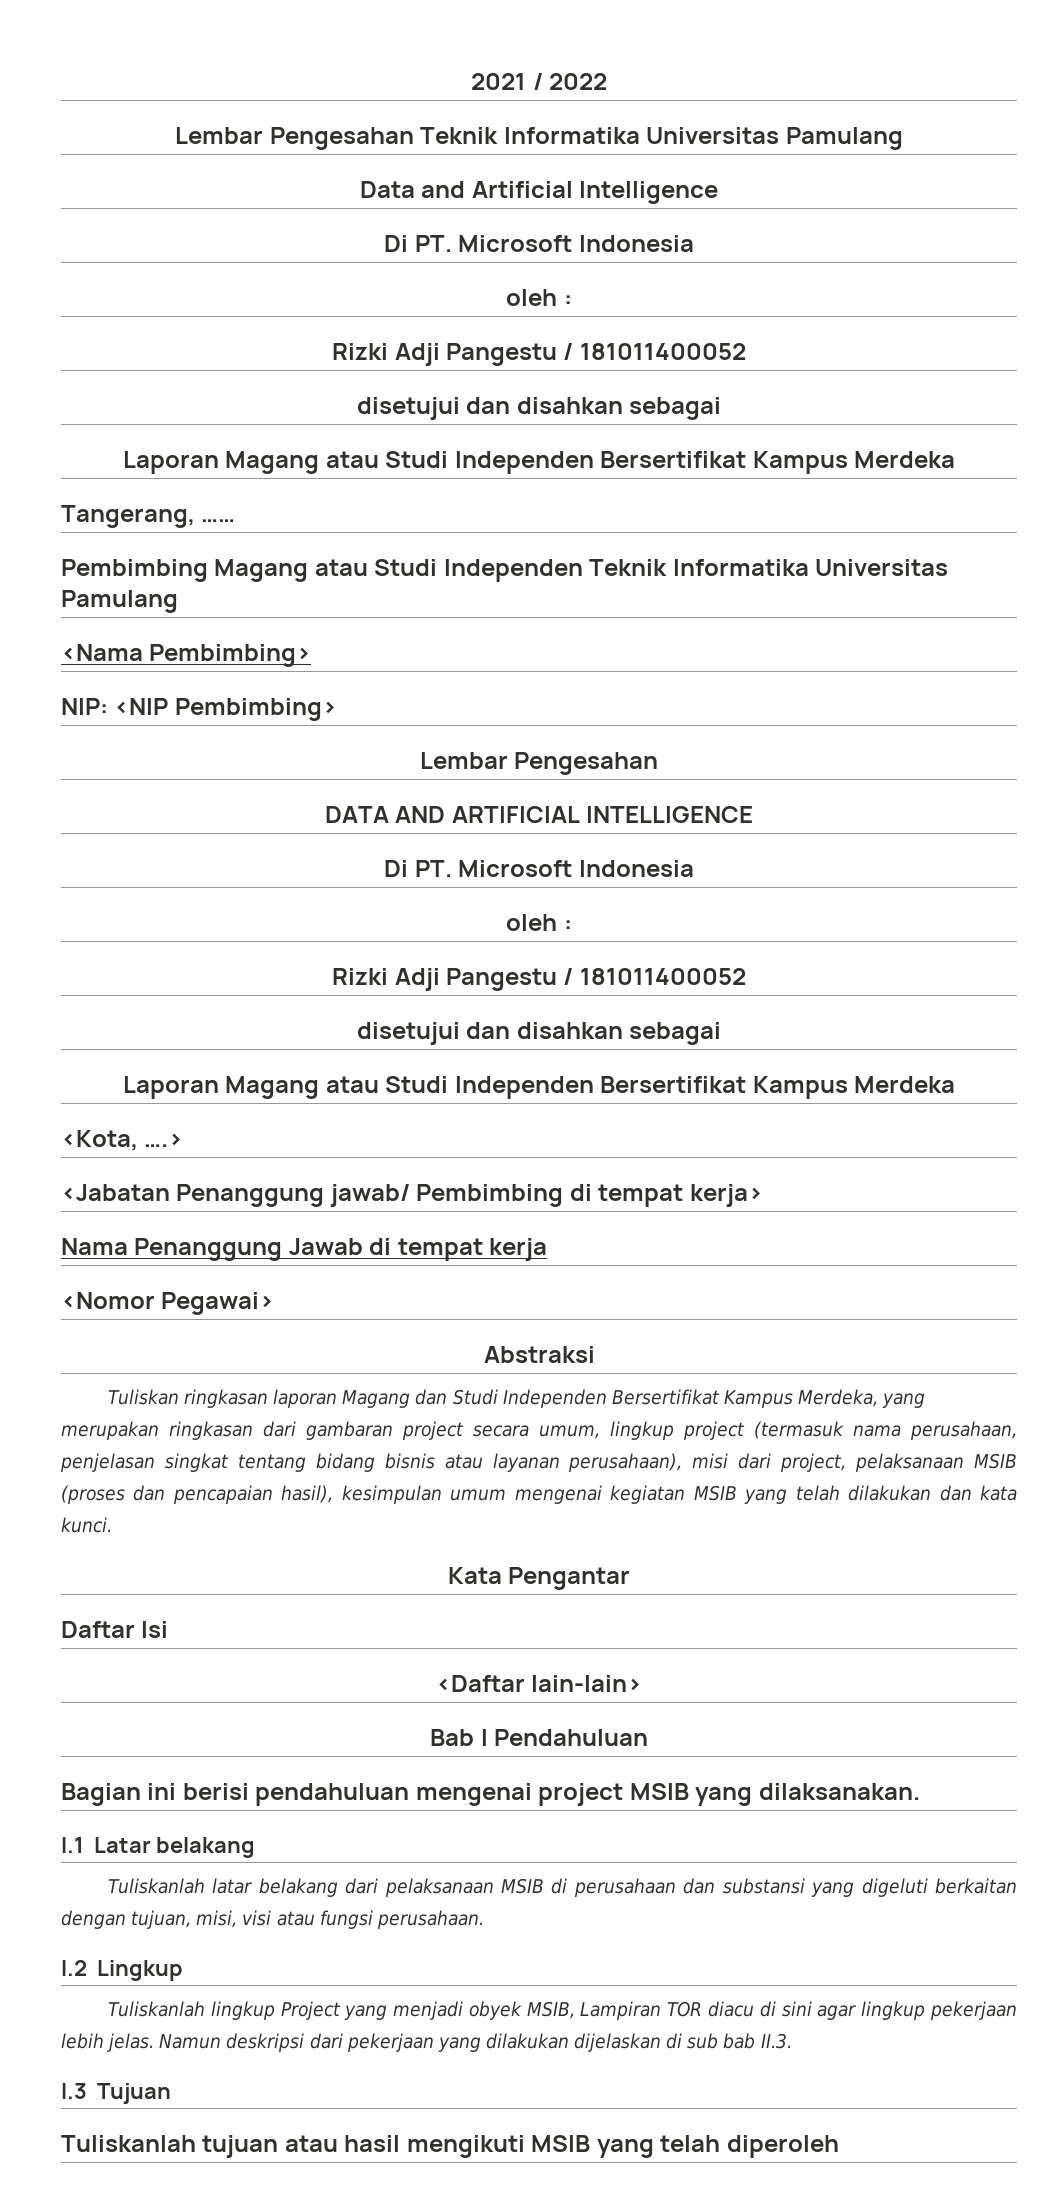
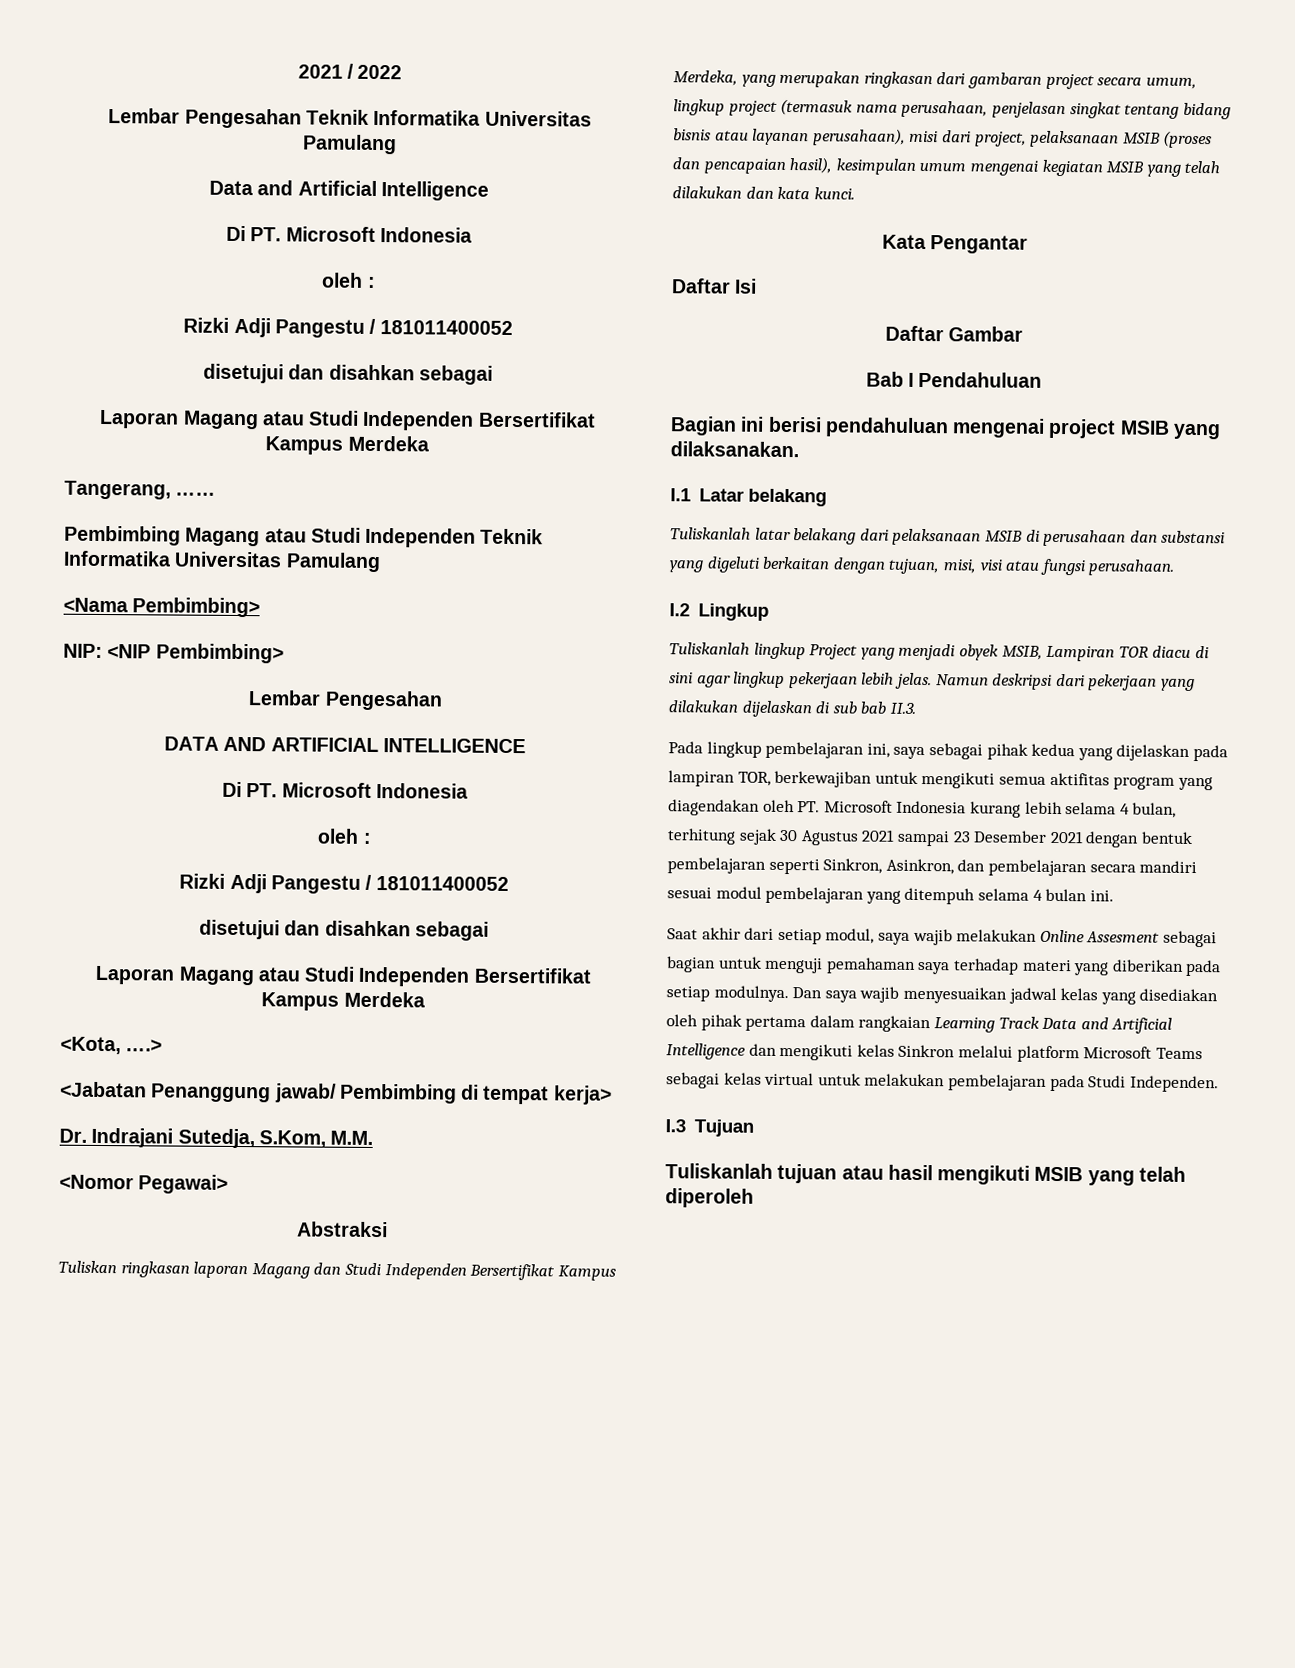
[61,1238,548,1261] Nama Penanggung Jawab di tempat kerja -> [59,1127,374,1149] Dr. Indrajani Sutedja, S.Kom, M.M.
[435,1675,643,1692] <Daftar lain-lain> -> [884,325,1024,342] Daftar Gambar
(792, 2041) none -> [668,741,1228,762] [668,770,1213,791] [668,799,1177,818] [667,828,1193,848] [667,857,1198,877] [667,886,1114,905] [667,927,1217,948] [666,956,1222,977] [666,985,1219,1005] [666,1014,1173,1034] [666,1043,1203,1063] [666,1072,1219,1093] // Pada lingkup pembelajaran ini, saya sebagai pihak kedua yang dijelaskan pada lampiran TOR, berkewajiban untuk mengikuti semua aktifitas program yang diagendakan oleh PT. Microsoft Indonesia kurang lebih selama 4 bulan, terhitung sejak 30 Agustus 2021 sampai 23 Desember 2021 dengan bentuk pembelajaran seperti Sinkron, Asinkron, dan pembelajaran secara mandiri sesuai modul pembelajaran yang ditempuh selama 4 bulan ini. // Saat akhir dari setiap modul, saya wajib melakukan Online Assesment sebagai bagian untuk menguji pemahaman saya terhadap materi yang diberikan pada setiap modulnya. Dan saya wajib menyesuaikan jadwal kelas yang disediakan oleh pihak pertama dalam rangkaian Learning Track Data and Artificial Intelligence dan mengikuti kelas Sinkron melalui platform Microsoft Teams sebagai kelas virtual untuk melakukan pembelajaran pada Studi Independen.

